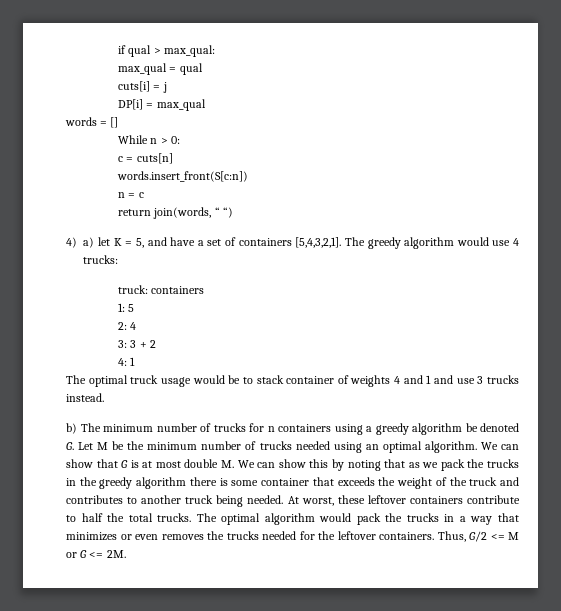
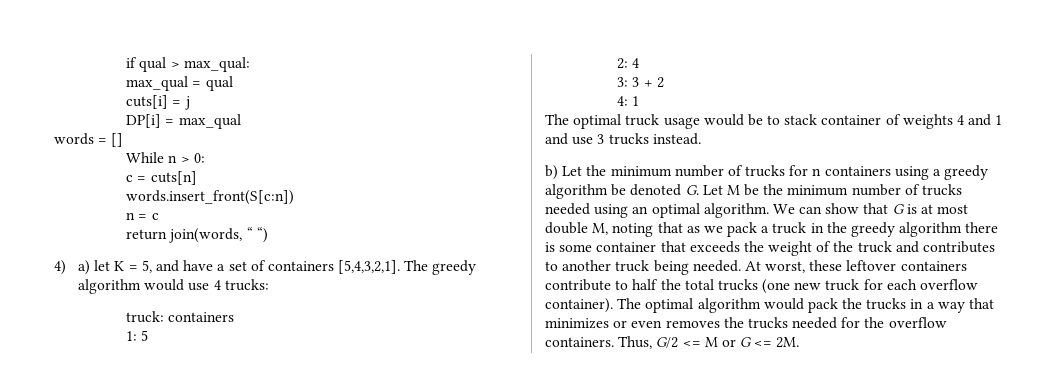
[80,423,101,432] The -> [562,165,607,176] Let the
[221,459,344,471] M. We can show this by -> [592,223,609,235] M,
[467,459,519,468] the trucks -> [761,222,807,234] a truck
[157,513,192,522] trucks. -> [717,279,979,294] [545,298,613,313] trucks (one new truck for each overflow container).
[337,531,376,540] leftover -> [888,317,947,328] overflow

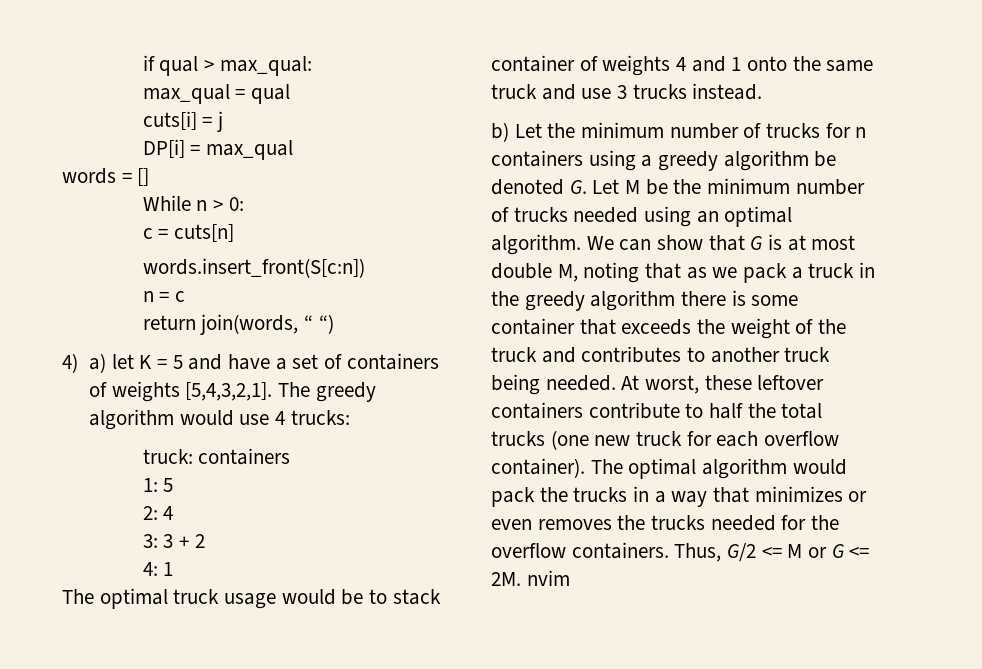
[141,260,152,273] 5, -> [172,355,183,369] 5
(334, 266) none -> [88,381,180,402] of weights
(1003, 120) none -> [747,56,874,72] [491,84,537,99] onto the same truck
(800, 342) none -> [526,570,570,586] nvim

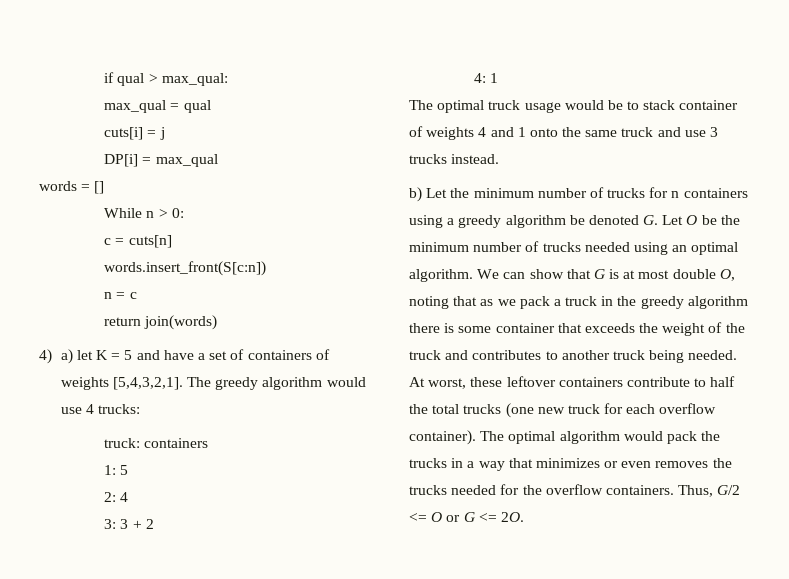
[200,314,334,335] join(words, “ “) -> [144,315,218,330] join(words)
[625,180,641,194] M -> [686,215,698,225] O
[557,264,578,282] M, -> [719,269,735,281] O,
[787,544,803,558] M -> [431,512,443,522] O
[491,570,570,586] 2M. nvim -> [500,512,524,522] 2O.

